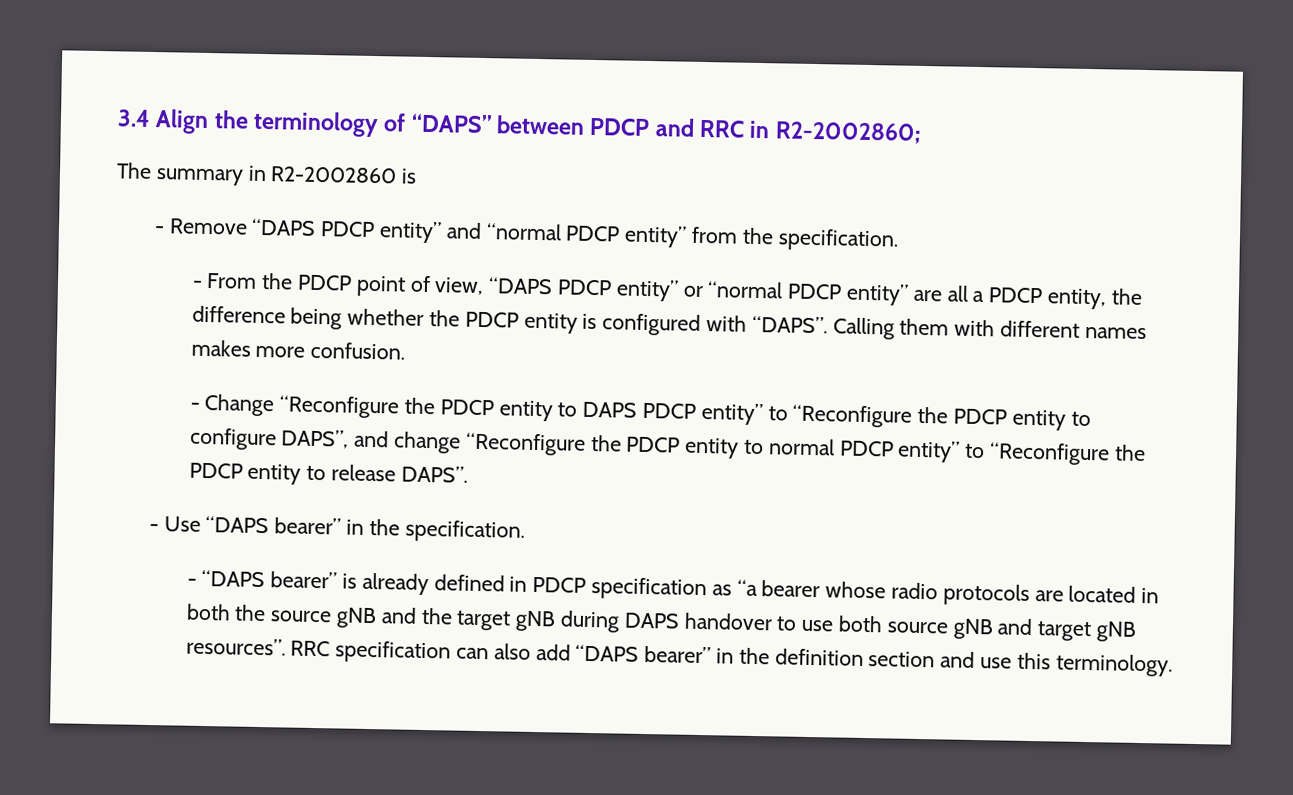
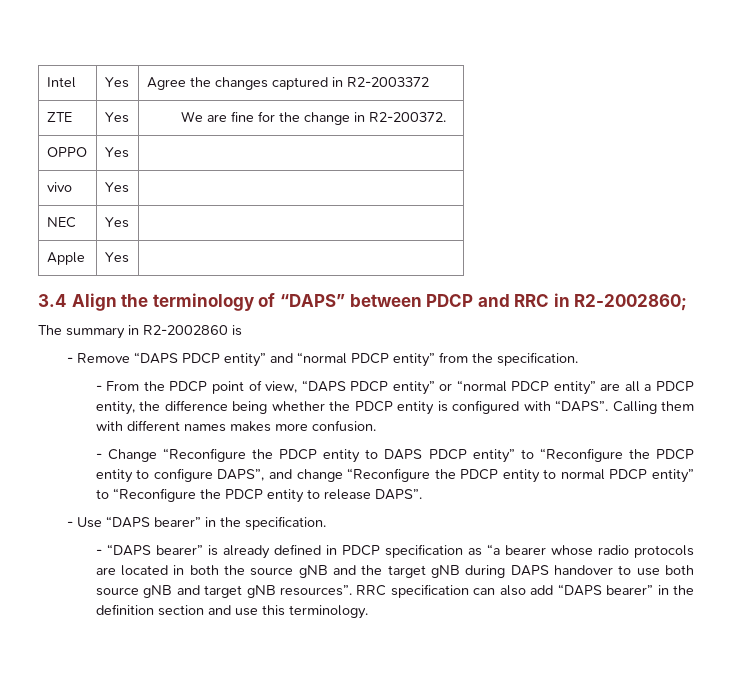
(117, 118) none -> [46,77,76,88] [104,77,129,88] [146,77,429,90] [46,112,72,122] [104,112,129,123] [181,111,447,125] [46,147,87,157] [104,147,129,158] [46,182,72,192] [104,182,129,193] [46,217,76,228] [104,217,129,228] [46,252,85,265] [104,252,129,263] Intel | Yes | Agree the changes captured in R2-2003372 // ZTE | Yes | We are fine for the change in R2-200372. // OPPO | Yes | // vivo | Yes | // NEC | Yes | // Apple | Yes | //

